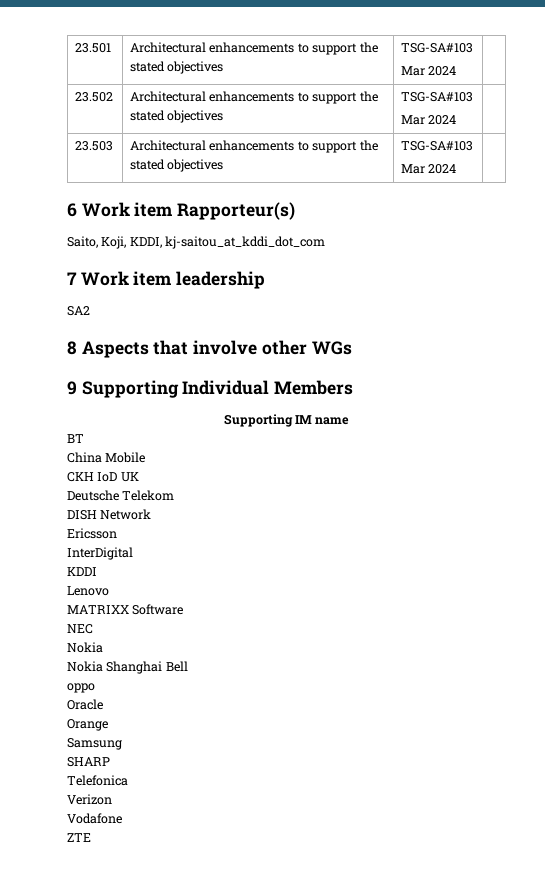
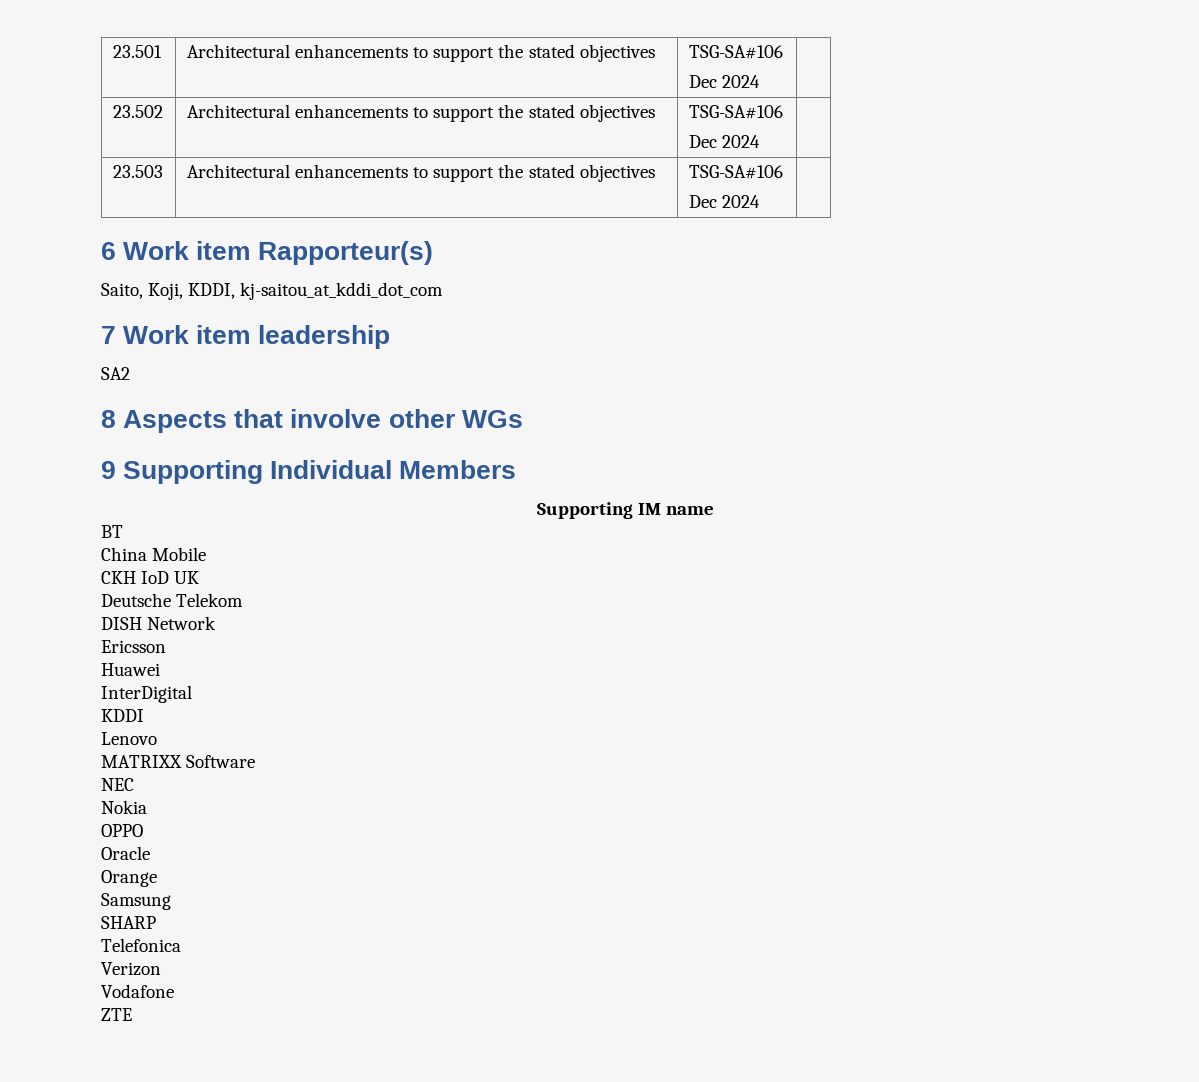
[401,43,474,53] [401,66,426,76] TSG-SA#103 // Mar -> [688,45,783,59] [688,75,717,88] TSG-SA#106 // Dec
[401,92,474,102] [401,115,426,125] TSG-SA#103 // Mar -> [688,105,783,119] [688,135,717,148] TSG-SA#106 // Dec
[401,141,474,151] [401,164,426,174] TSG-SA#103 // Mar -> [688,165,783,179] [688,195,717,208] TSG-SA#106 // Dec
(117, 533) none -> [101,663,160,676] // Huawei
[67,661,188,674] [67,683,95,693] Nokia Shanghai Bell // oppo -> [101,824,143,837] OPPO

